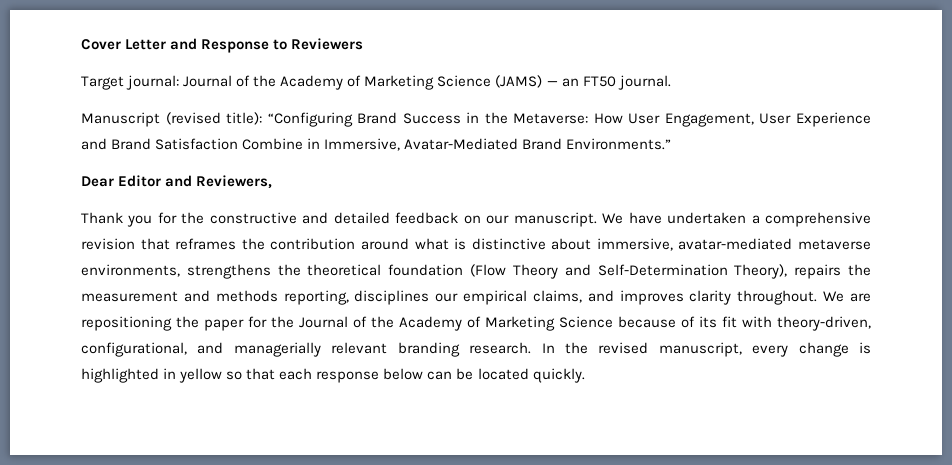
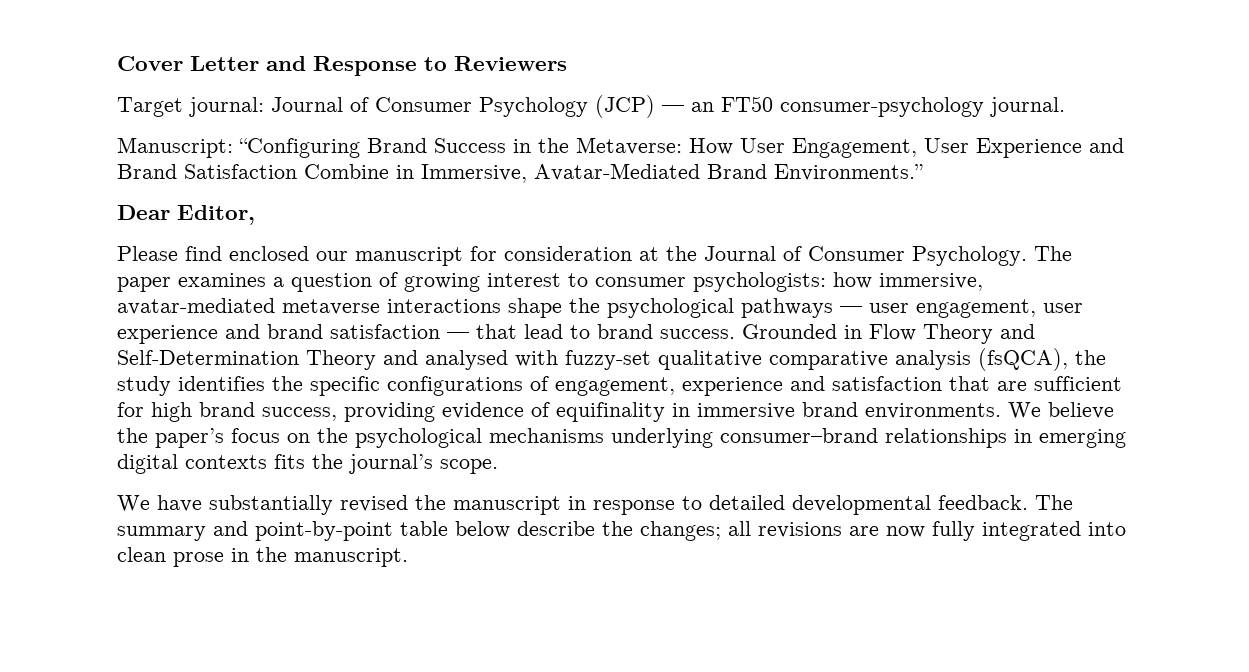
[253,75,543,90] the Academy of Marketing Science (JAMS) -> [375,95,655,118] Consumer Psychology (JCP)
(616, 81) none -> [780,97,984,117] consumer-psychology
[81,112,263,127] Manuscript (revised title): -> [117,137,233,158] Manuscript:
[118,175,273,189] [81,212,871,227] [81,238,871,251] [81,264,872,279] [81,290,871,305] [81,316,871,331] [81,342,871,357] [81,368,585,383] Editor and Reviewers, // Thank you for the constructive and detailed feedback on our manuscript. We have undertaken a comprehensive revision that reframes the contribution around what is distinctive about immersive, avatar-mediated metaverse environments, strengthens the theoretical foundation (Flow Theory and Self-Determination Theory), repairs the measurement and methods reporting, disciplines our empirical claims, and improves clarity throughout. We are repositioning the paper for the Journal of the Academy of Marketing Science because of its fit with theory-driven, configurational, and managerially relevant branding research. In the revised manuscript, every change is highlighted in yellow so that each response below can be located quickly. -> [177,205,255,225] [117,246,1072,266] [117,272,983,292] [117,298,1083,318] [117,324,1035,344] [117,348,1106,371] [117,376,1122,396] [117,402,1114,422] [117,428,1126,448] [117,454,498,474] [117,495,1073,515] [117,521,1126,541] [117,547,408,567] Editor, // Please find enclosed our manuscript for consideration at the Journal of Consumer Psychology. The paper examines a question of growing interest to consumer psychologists: how immersive, avatar-mediated metaverse interactions shape the psychological pathways — user engagement, user experience and brand satisfaction — that lead to brand success. Grounded in Flow Theory and Self-Determination Theory and analysed with fuzzy-set qualitative comparative analysis (fsQCA), the study identifies the specific configurations of engagement, experience and satisfaction that are sufficient for high brand success, providing evidence of equifinality in immersive brand environments. We believe the paper’s focus on the psychological mechanisms underlying consumer–brand relationships in emerging digital contexts fits the journal’s scope. // We have substantially revised the manuscript in response to detailed developmental feedback. The summary and point-by-point table below describe the changes; all revisions are now fully integrated into clean prose in the manuscript.

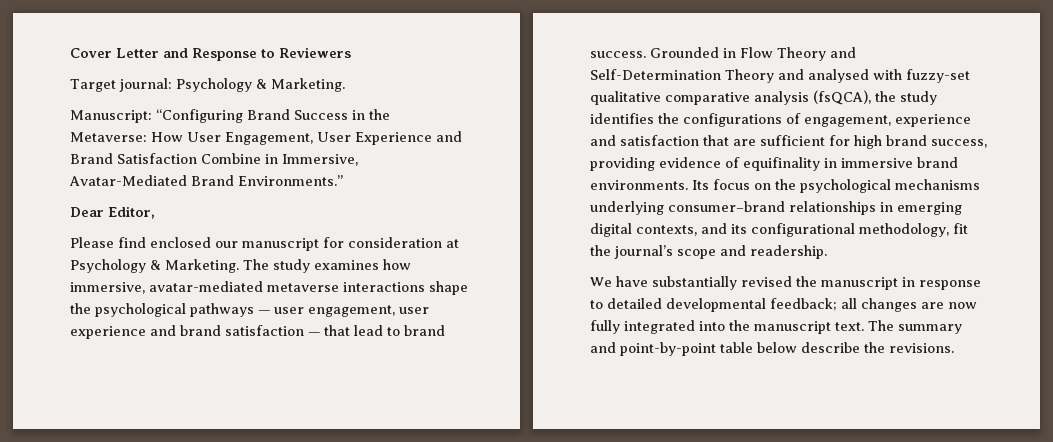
[271,95,1065,118] Journal of Consumer Psychology (JCP) — an FT50 consumer-psychology journal. -> [175,78,345,92] Psychology & Marketing.
[666,246,1072,266] [117,272,826,292] the Journal of Consumer Psychology. The paper examines a question of growing interest to consumer psychologists: -> [70,259,379,273] Psychology & Marketing. The study examines
[310,376,380,396] specific -> (679, 118) none
[1008,402,1114,419] [117,428,224,448] We believe the paper’s -> [692,180,709,190] Its
[185,454,498,474] contexts fits the journal’s scope. -> [636,223,968,237] [590,245,827,259] contexts, and its configurational methodology, fit the journal’s scope and readership.
[938,495,1028,510] feedback. -> [770,298,977,312] [590,320,864,334] feedback; all changes are now fully integrated into the manuscript text.
[640,521,1126,541] [117,547,408,567] changes; all revisions are now fully integrated into clean prose in the manuscript. -> [889,343,954,353] revisions.

